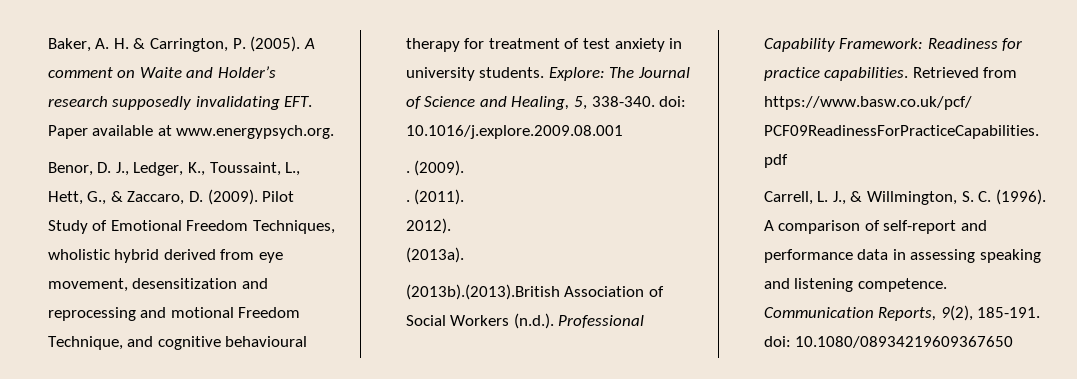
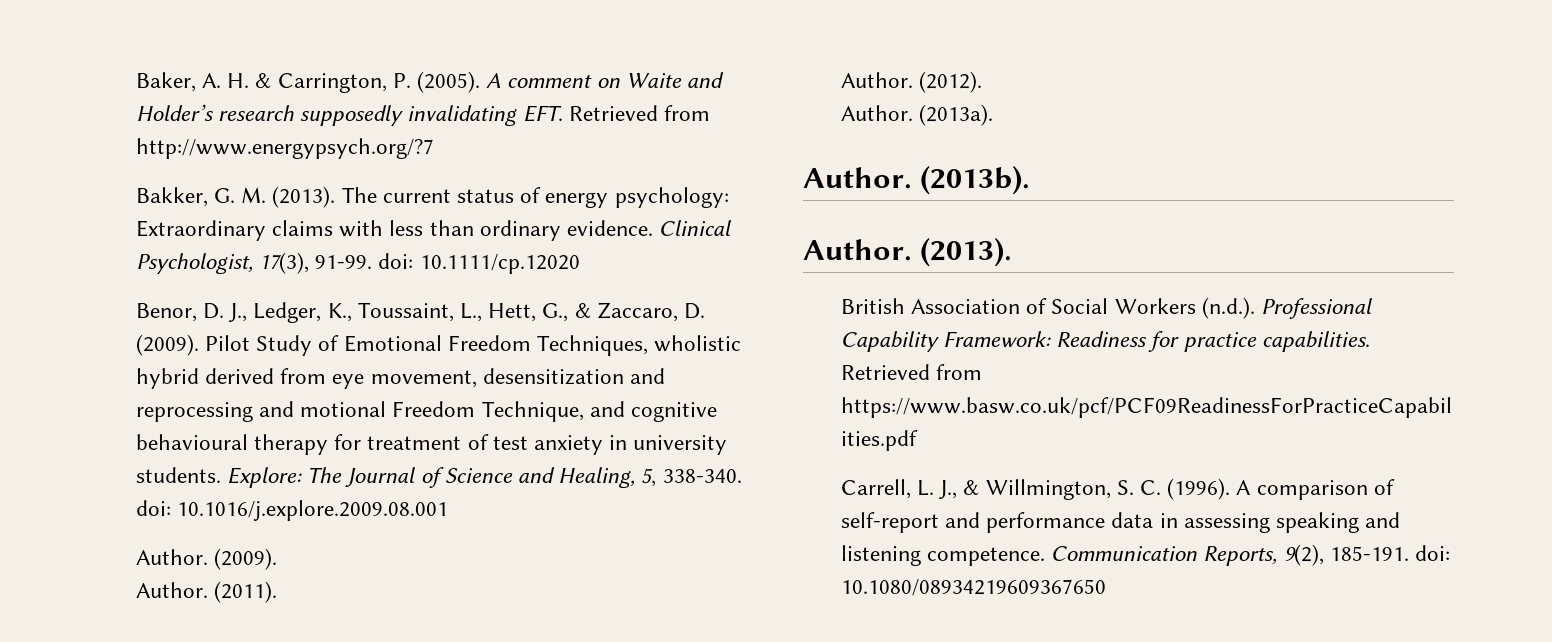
[47,125,335,139] Paper available at www.energypsych.org. -> [568,105,710,121] [135,138,434,159] [135,186,729,208] [135,220,733,241] [135,252,580,274] Retrieved from http://www.energypsych.org/?7 // Bakker, G. M. (2013). The current status of energy psychology: Extraordinary claims with less than ordinary evidence. Clinical Psychologist, 17(3), 91-99. doi: 10.1111/cp.12020
[405,171,410,173] . -> [135,549,208,565] Author.
[405,200,410,202] . -> [135,582,208,598] Author.
[405,218,451,234] [405,247,464,263] [405,284,560,300] 2012). // (2013a). // (2013b).(2013).British -> [840,71,982,93] [840,104,993,126] [803,166,1031,195] [803,238,1013,267] [840,298,905,314] Author. (2012). // Author. (2013a). // Author. (2013b). // Author. (2013). // British

